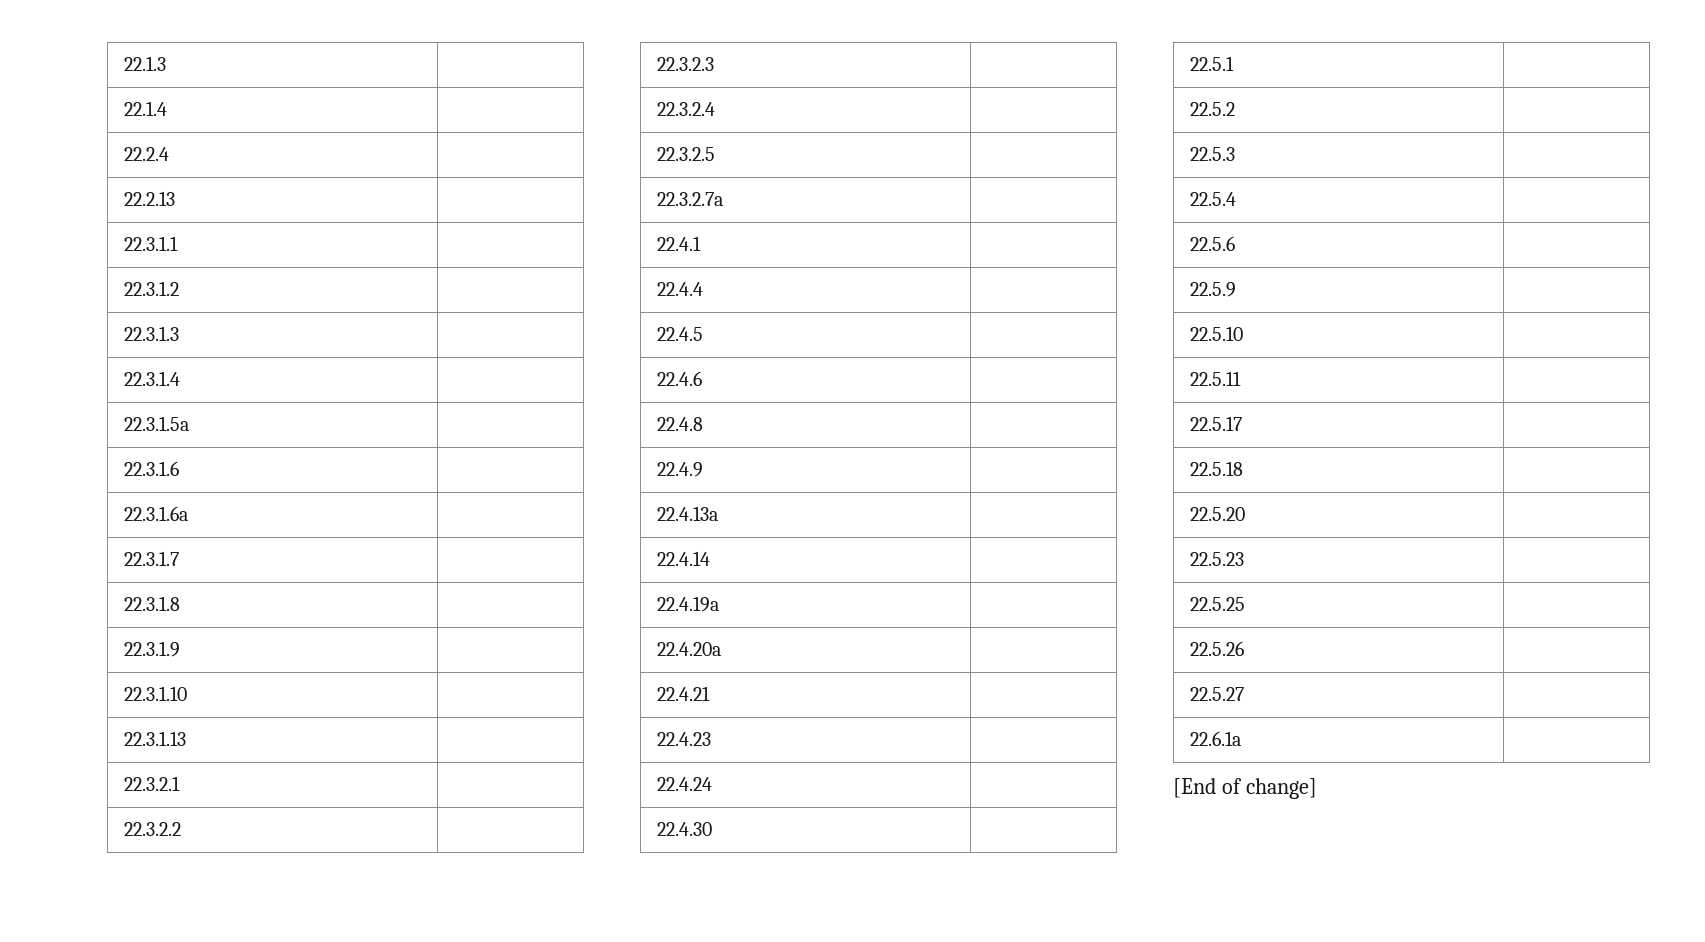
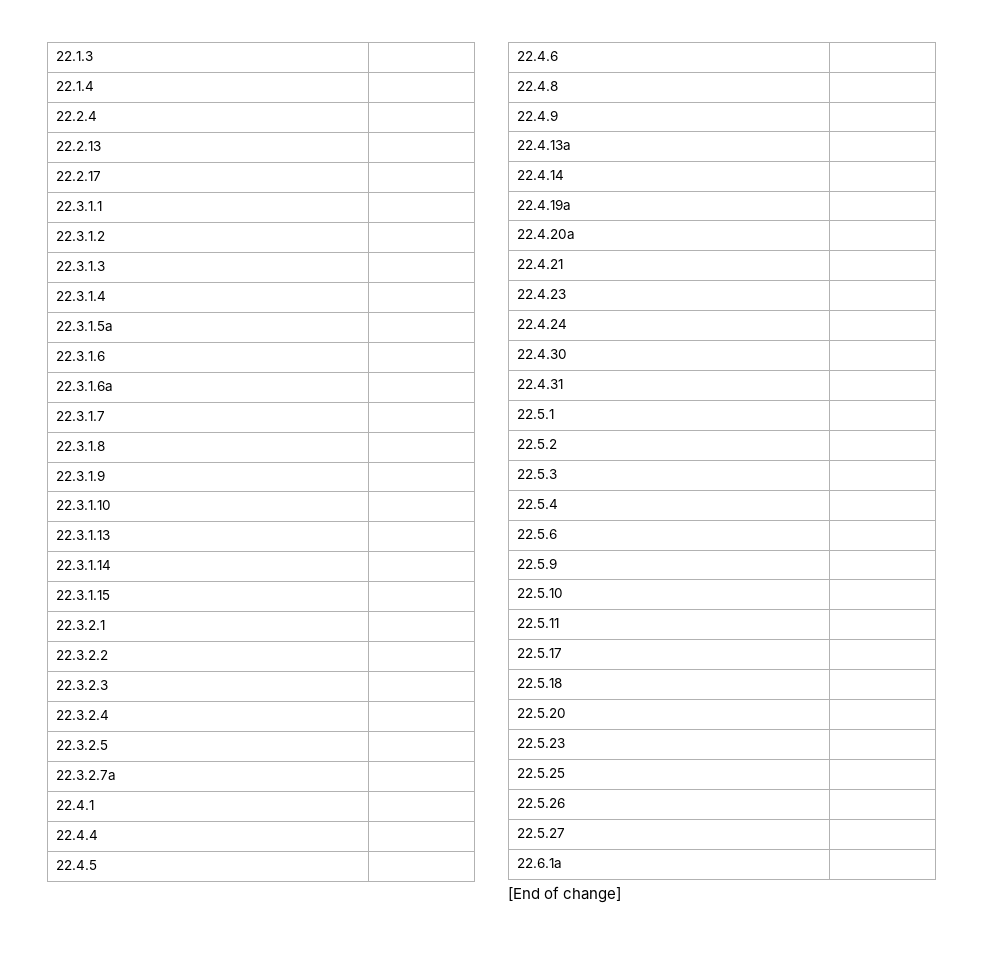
(175, 198) none -> [56,171,102,181] // 22.2.17 |
(186, 738) none -> [56,560,112,570] [56,590,111,600] // 22.3.1.14 | // 22.3.1.15 |
(712, 829) none -> [517,379,564,389] // 22.4.31 |

